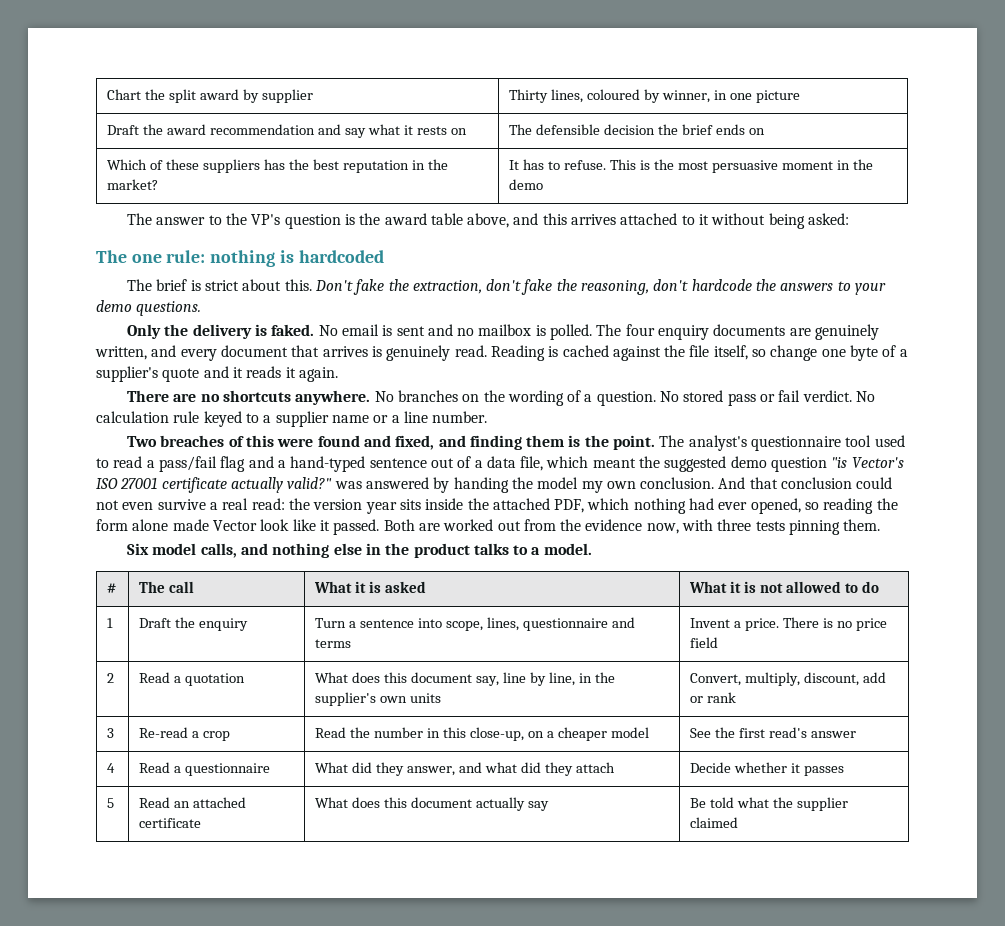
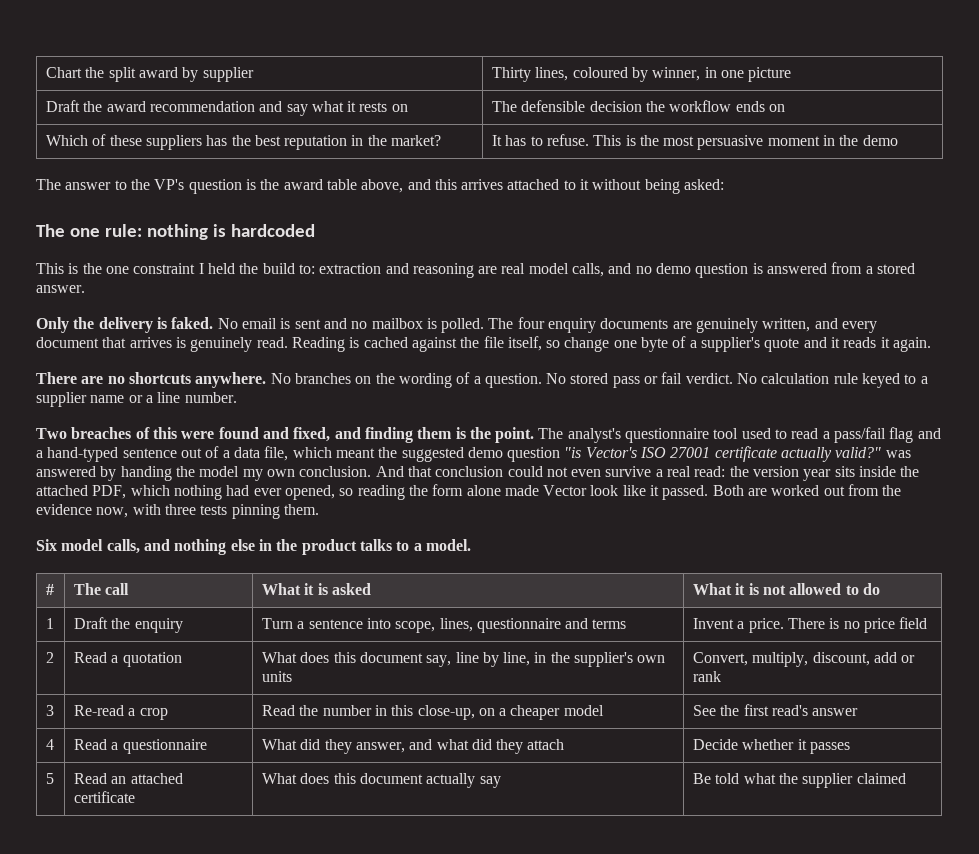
[682,124,714,135] brief -> [669,100,732,112] workflow
[126,279,887,295] [96,300,202,316] The brief is strict about this. Don't fake the extraction, don't fake the reasoning, don't hardcode the answers to your demo questions. -> [36,262,916,278] [36,285,85,293] This is the one constraint I held the build to: extraction and reasoning are real model calls, and no demo question is answered from a stored answer.

